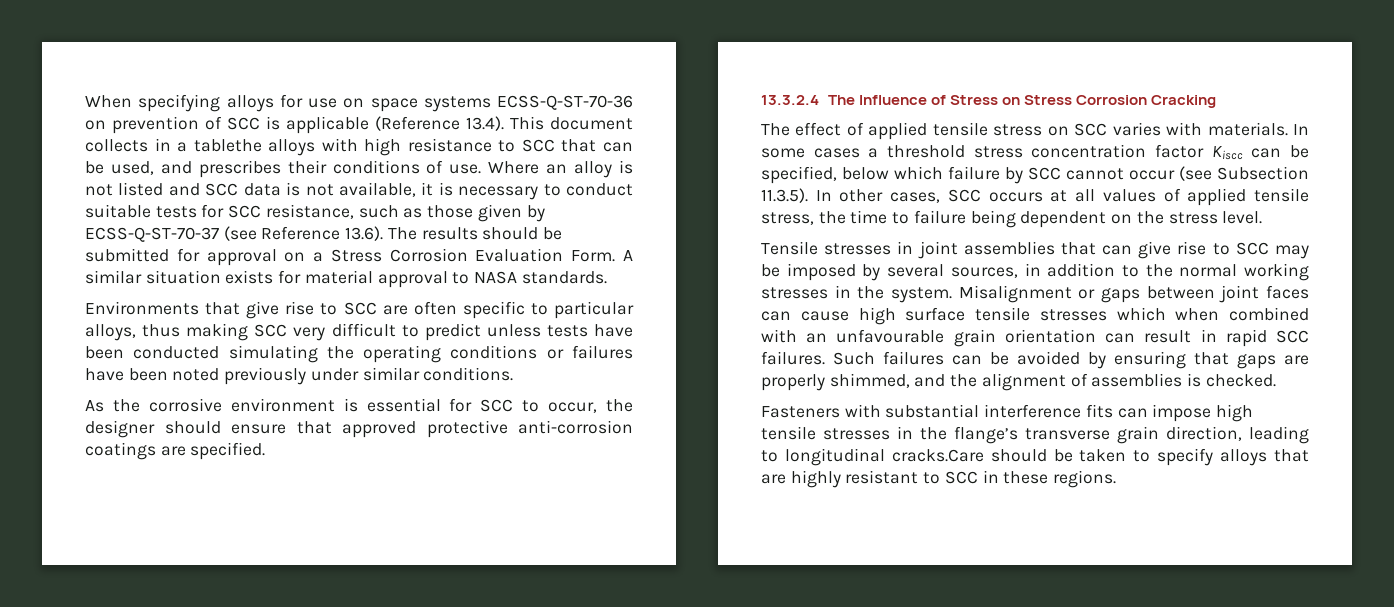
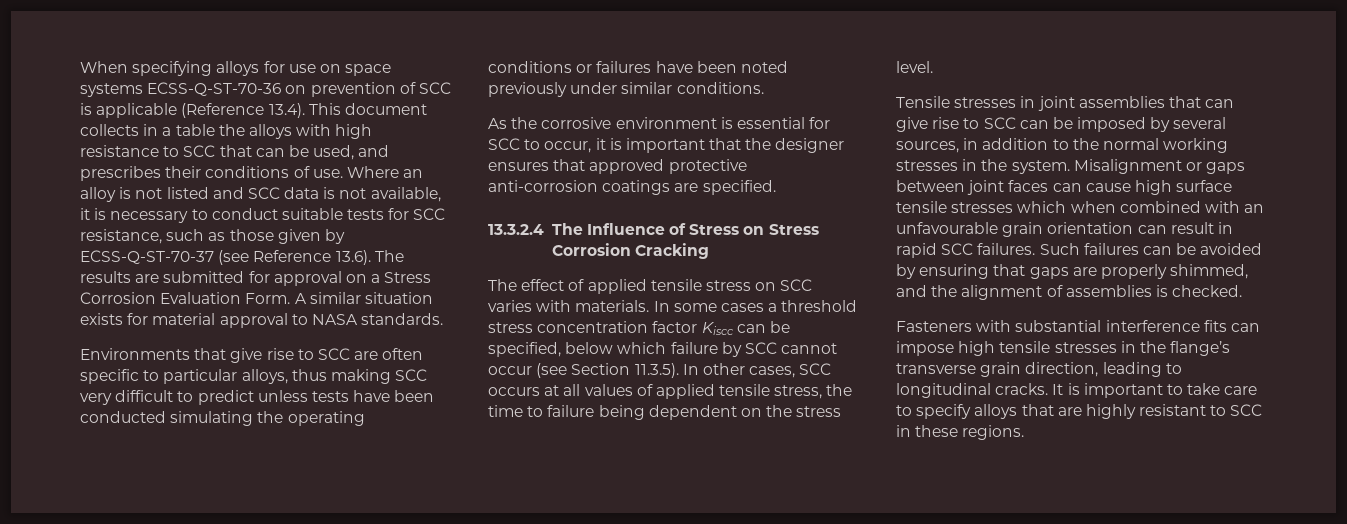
[193,139,262,152] tablethe -> [175,124,245,136] table the
[482,227,563,240] should be -> [135,274,160,283] are
[605,399,633,412] [85,420,286,438] the designer should ensure -> [595,138,845,153] [488,162,549,171] it is important that the designer ensures
[1217,166,1309,180] Subsection -> [571,363,631,375] Section
[1275,245,1309,259] may -> [1019,120,1049,129] can
[891,449,1127,462] cracks.Care should be taken -> [995,383,1258,398] cracks. It is important to take care

